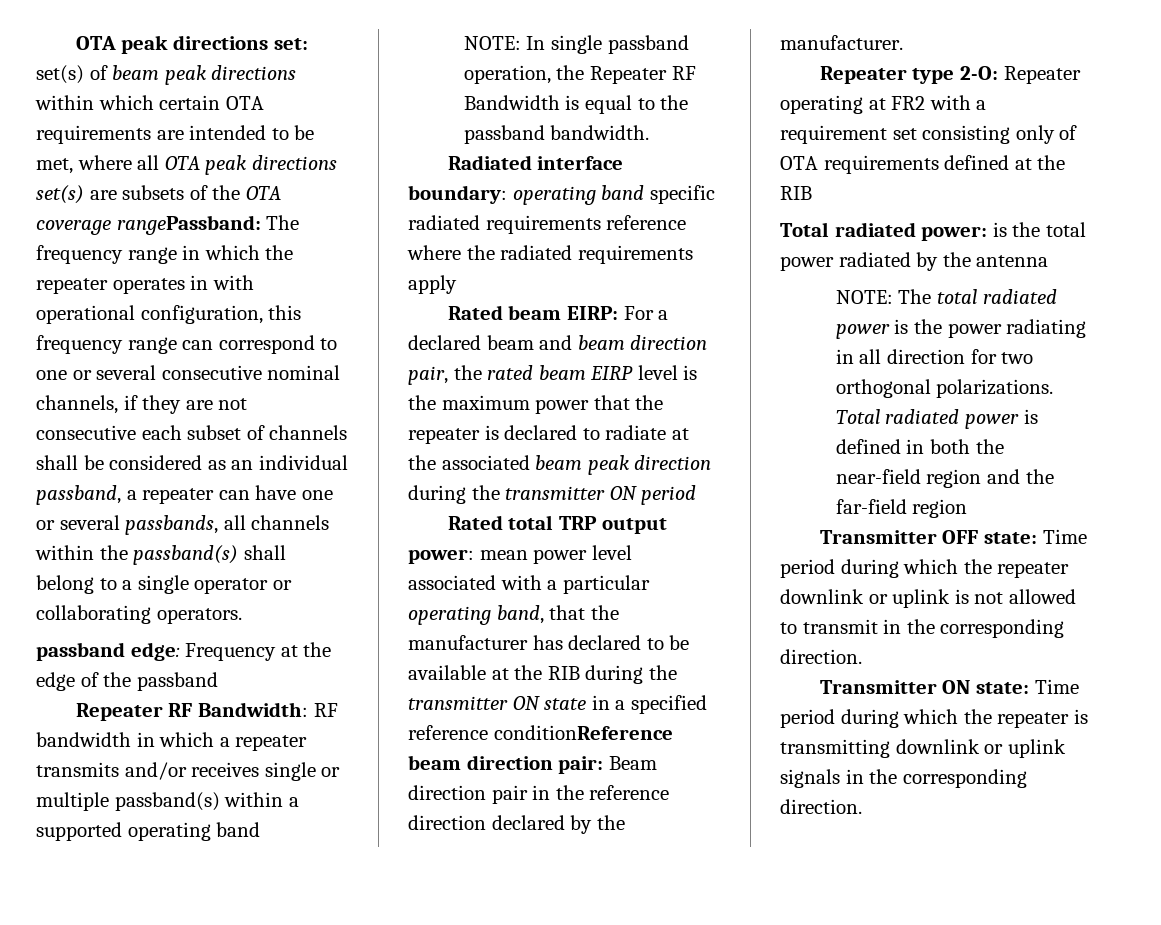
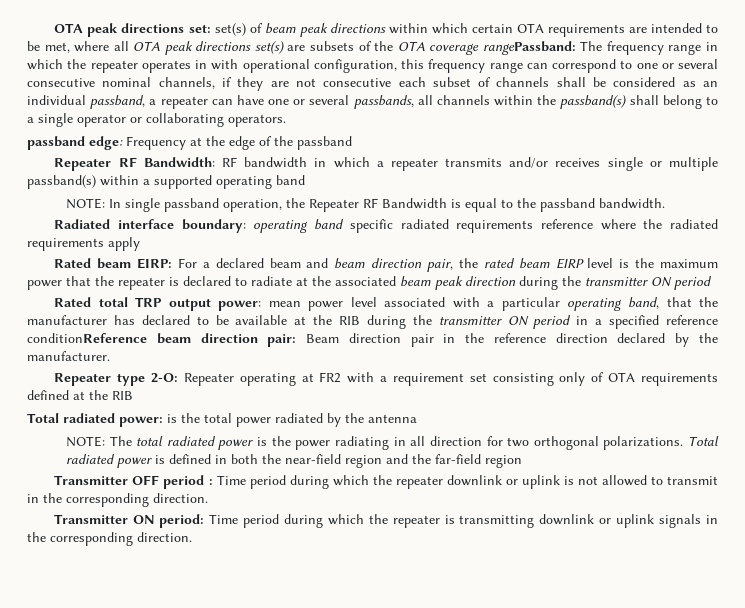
[544,698,587,710] state -> [533,315,572,329] period
[984,532,1038,544] state: -> [163,475,213,489] period :
[976,682,1030,694] state: -> [159,514,205,528] period:

